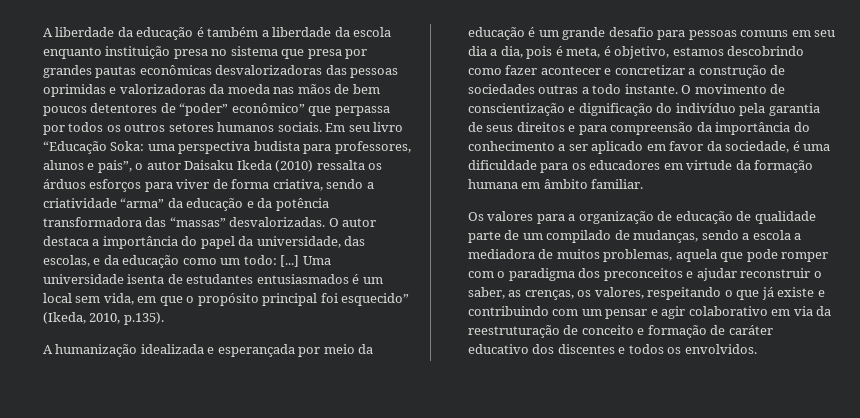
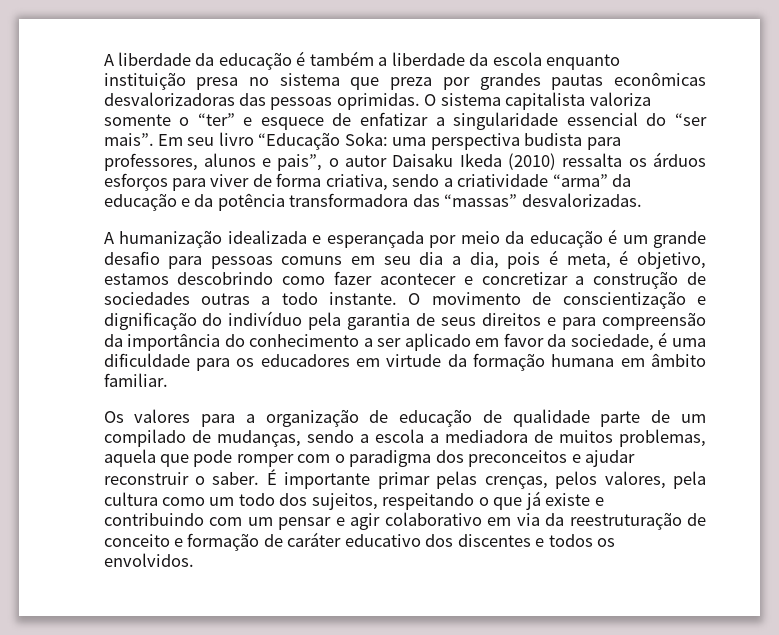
[307,49,342,59] presa -> [390,77,433,90] preza
[42,84,380,97] [42,103,390,116] [42,122,322,135] oprimidas e valorizadoras da moeda nas mãos de bem poucos detentores de “poder” econômico” que perpassa por todos os outros setores humanos sociais. -> [336,92,651,110] [103,112,707,130] [103,133,154,146] oprimidas. O sistema capitalista valoriza somente o “ter” e esquece de enfatizar a singularidade essencial do “ser mais”.
[328,218,377,227] [42,236,366,249] [42,255,331,268] [42,274,383,284] [42,293,410,306] [42,312,164,325] O autor destaca a importância do papel da universidade, das escolas, e da educação como um todo: [...] Uma universidade isenta de estudantes entusiasmados é um local sem vida, em que o propósito principal foi esquecido” (Ikeda, 2010, p.135). -> (642, 200) none
[467,287,644,300] saber, as crenças, os valores, -> [212,469,706,489] [103,492,378,510] saber. É importante primar pelas crenças, pelos valores, pela cultura como um todo dos sujeitos,

